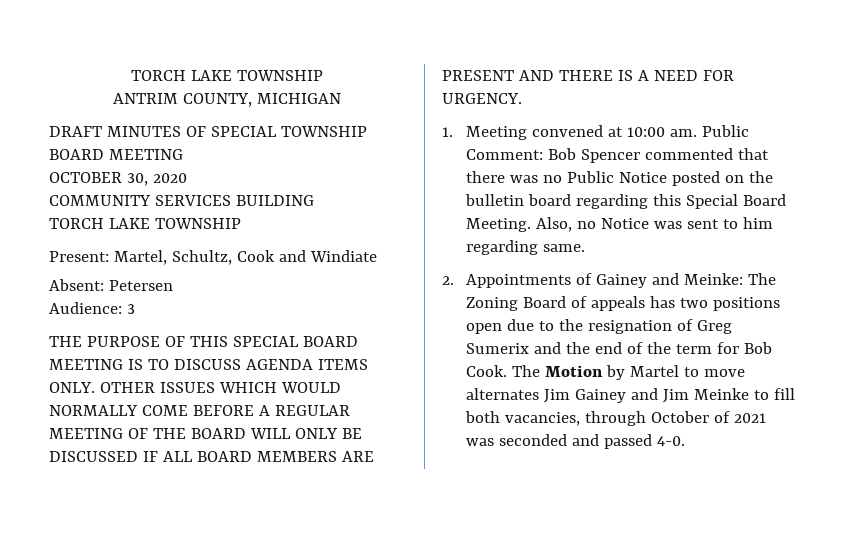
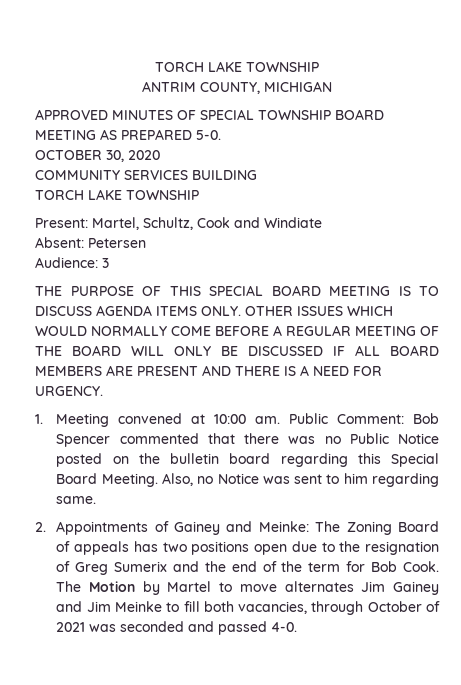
[49,126,102,137] DRAFT -> [35,109,108,120] APPROVED
(183, 154) none -> [100,129,221,140] AS PREPARED 5-0.

